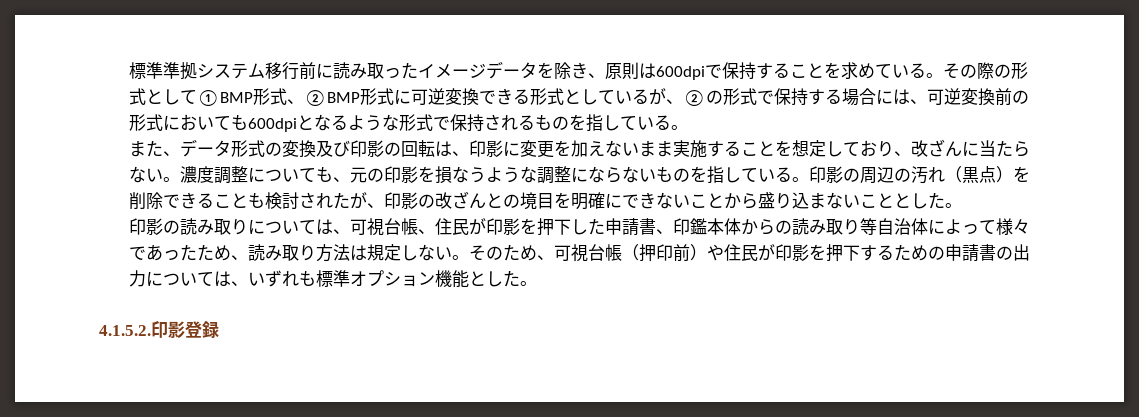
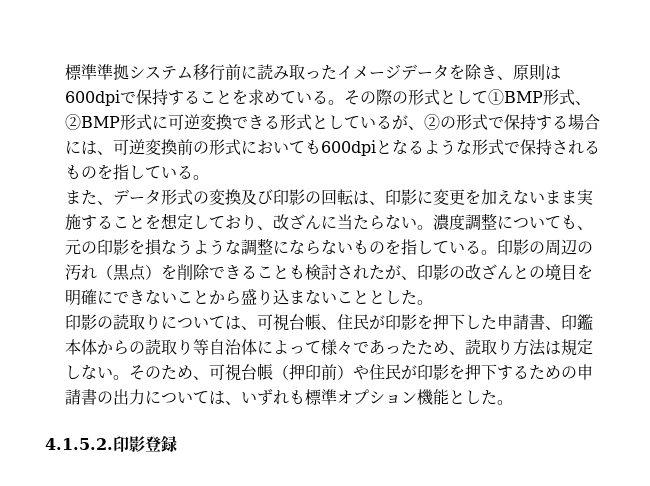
[196,219,214,235] み -> (129, 322) none
[808,219,826,235] み -> (161, 347) none
[264,245,282,261] み -> (481, 347) none

